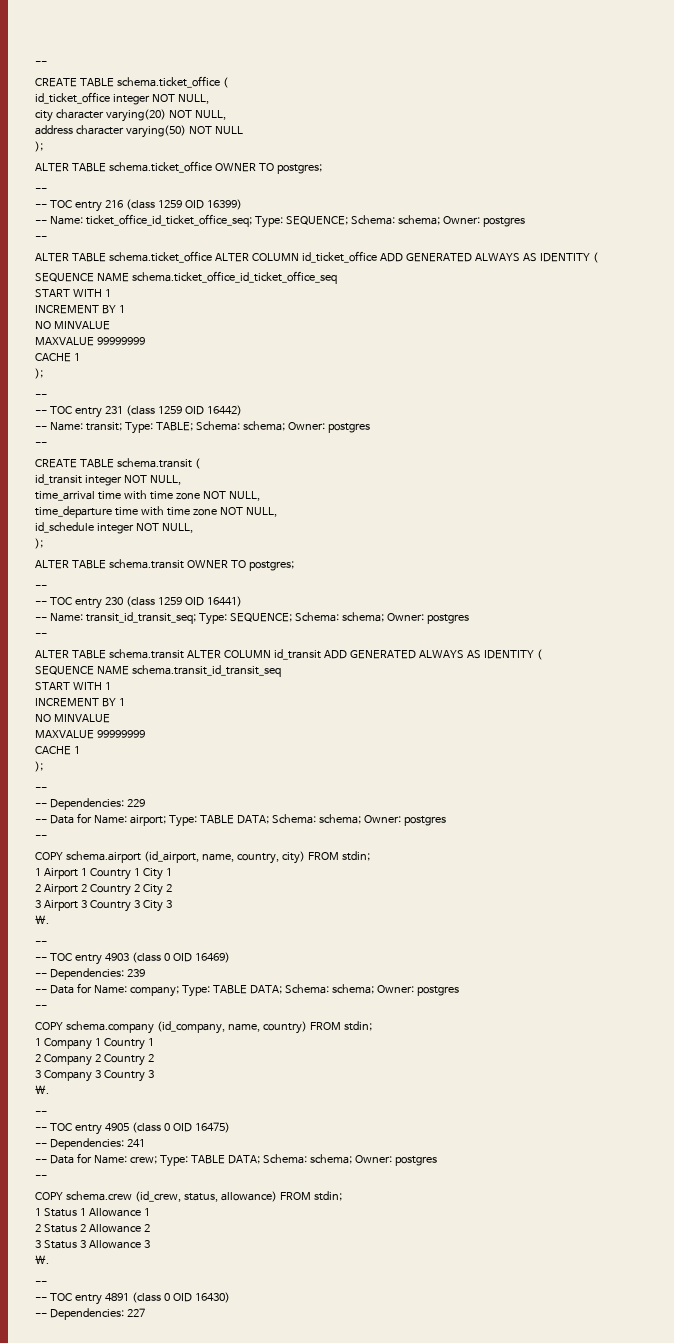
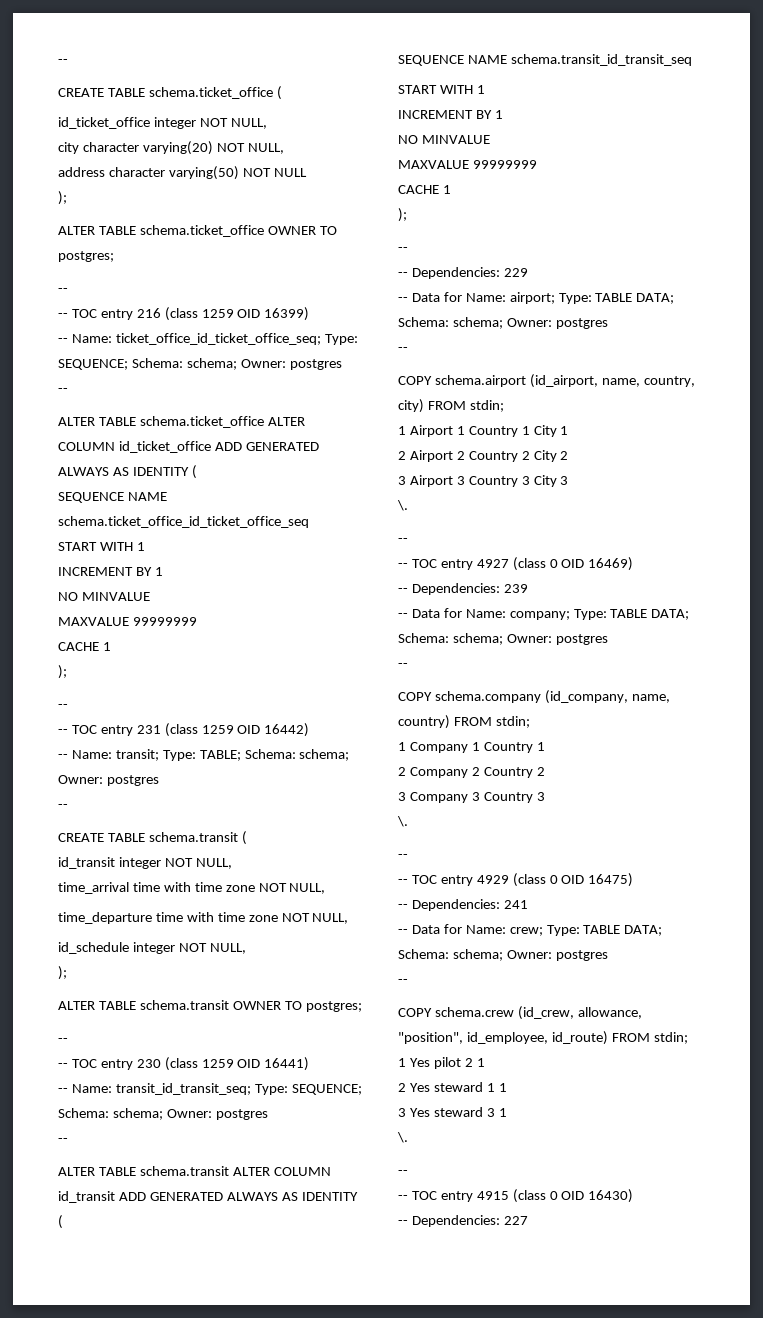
[104,953,129,961] 4903 -> [476,559,509,568] 4927
[104,1123,129,1131] 4905 -> [476,875,509,884] 4929
[183,1191,342,1202] [35,1208,150,1217] [35,1224,150,1233] [35,1240,150,1249] [35,1255,49,1264] [35,1281,47,1285] [35,1293,129,1305] status, allowance) FROM stdin; // 1 Status 1 Allowance 1 // 2 Status 2 Allowance 2 // 3 Status 3 Allowance 3 // \. // -- // -- TOC entry 4891 -> [577,1007,642,1019] [398,1031,688,1045] [398,1057,485,1069] [398,1082,507,1092] [398,1107,507,1117] [397,1132,408,1143] [398,1170,408,1175] [398,1191,509,1202] allowance, "position", id_employee, id_route) FROM stdin; // 1 Yes pilot 2 1 // 2 Yes steward 1 1 // 3 Yes steward 3 1 // \. // -- // -- TOC entry 4915

